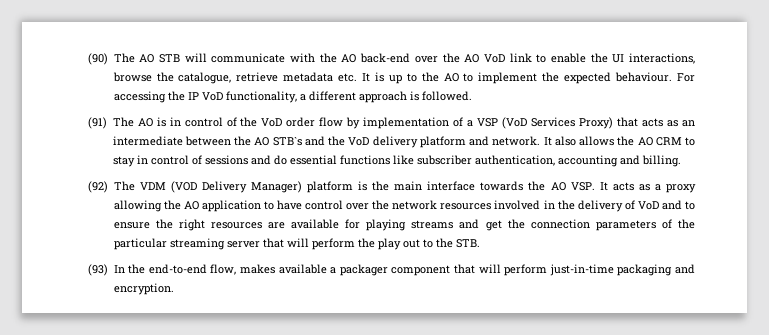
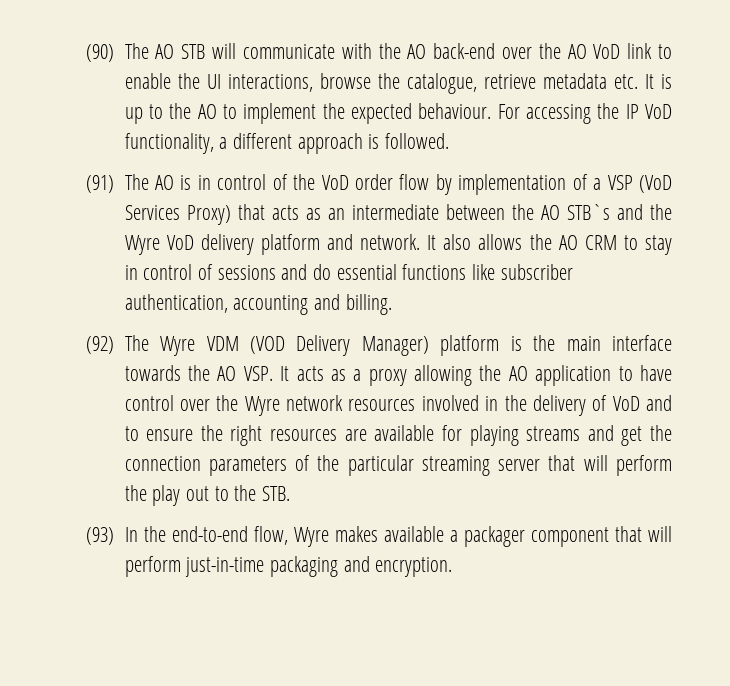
(346, 141) none -> [124,235,160,255] Wyre
(135, 186) none -> [160,336,196,356] Wyre
(390, 205) none -> [244,396,280,416] Wyre
(237, 269) none -> [293,527,329,547] Wyre

